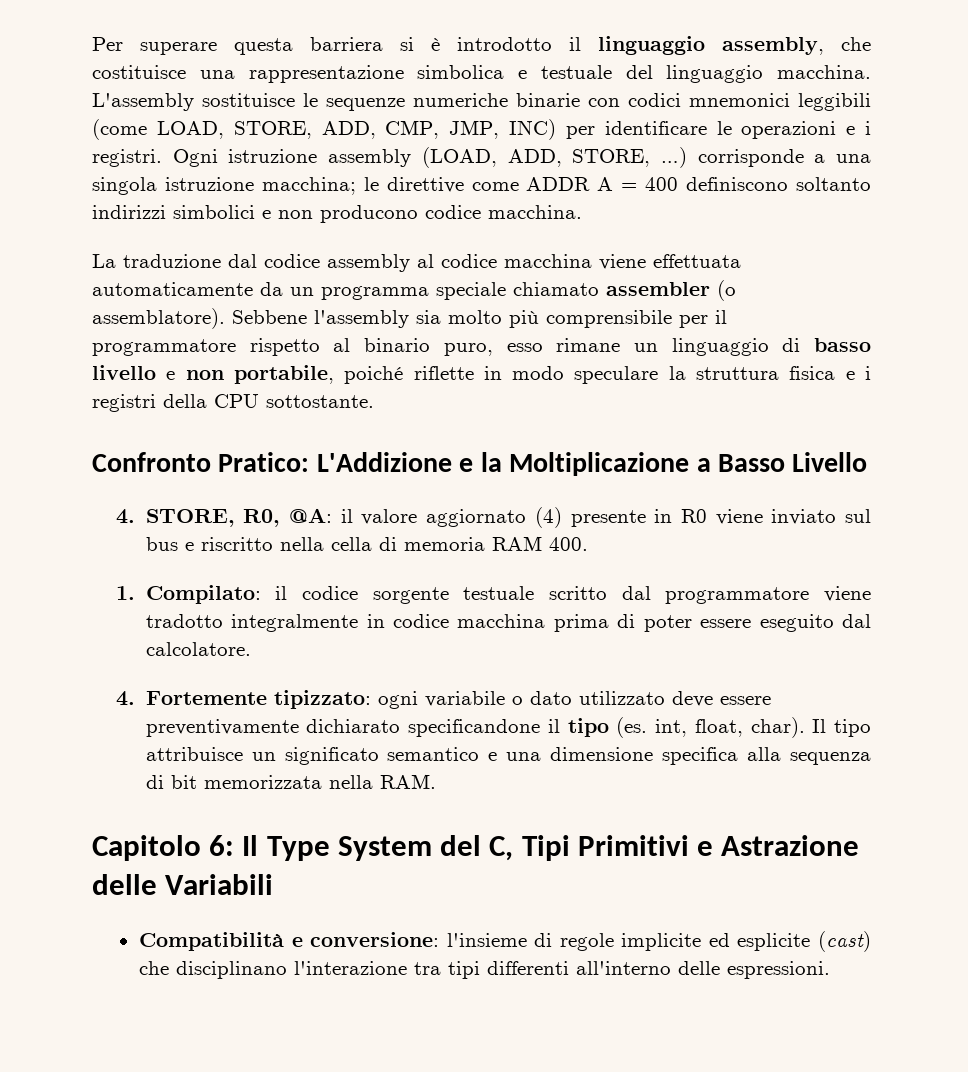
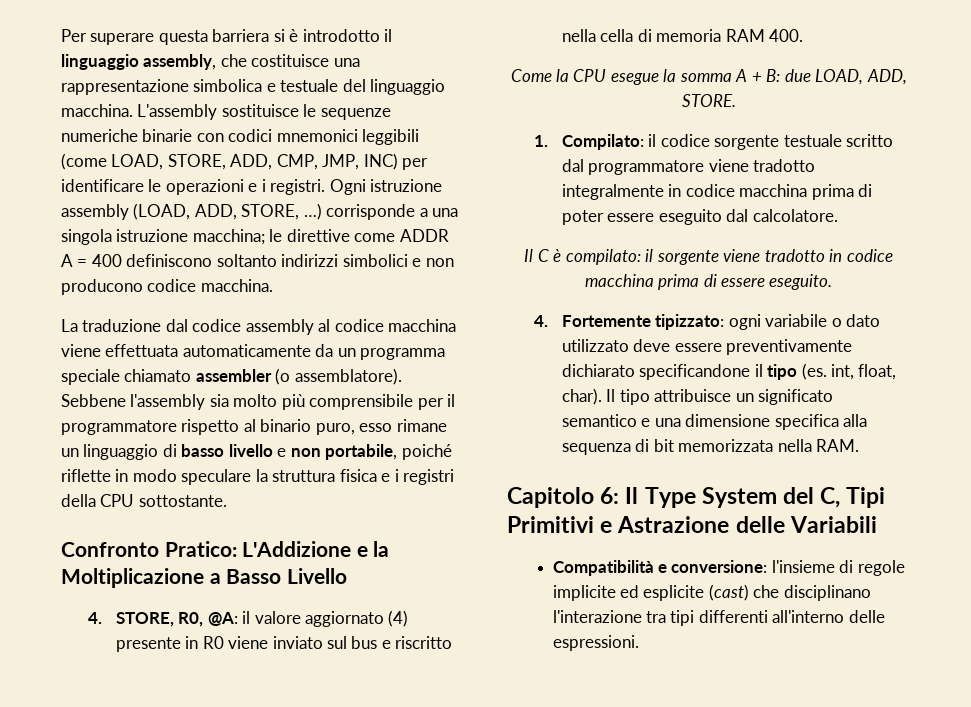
(588, 544) none -> [510,69,907,85] [681,94,736,107] // Come la CPU esegue la somma A + B: due LOAD, ADD, STORE.
(251, 649) none -> [524,249,893,265] [584,274,833,290] // Il C è compilato: il sorgente viene tradotto in codice macchina prima di essere eseguito.

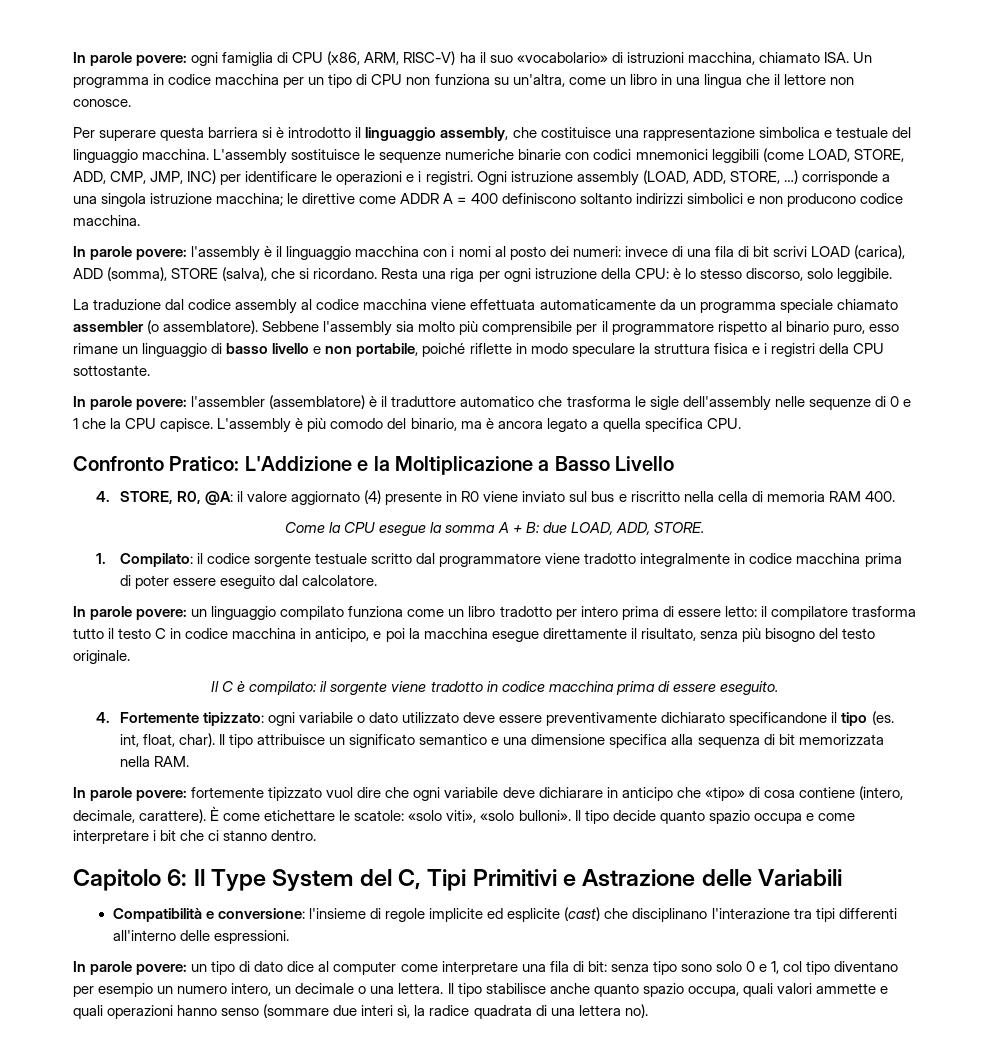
(61, 35) none -> [73,51,872,66] [73,74,855,88] [73,99,131,107] In parole povere: ogni famiglia di CPU (x86, ARM, RISC-V) ha il suo «vocabolario» di istruzioni macchina, chiamato ISA. Un programma in codice macchina per un tipo di CPU non funziona su un'altra, come un libro in una lingua che il lettore non conosce. //
(273, 285) none -> [73,245,906,261] [73,267,892,282] // In parole povere: l'assembly è il linguaggio macchina con i nomi al posto dei numeri: invece di una fila di bit scrivi LOAD (carica), ADD (somma), STORE (salva), che si ricordano. Resta una riga per ogni istruzione della CPU: è lo stesso discorso, solo leggibile.
(227, 501) none -> [73,395,911,411] [73,418,741,433] // In parole povere: l'assembler (assemblatore) è il traduttore automatico che trasforma le sigle dell'assembly nelle sequenze di 0 e 1 che la CPU capisce. L'assembly è più comodo del binario, ma è ancora legato a quella specifica CPU.
(838, 215) none -> [73,606,916,620] [73,628,876,642] [73,650,130,664] // In parole povere: un linguaggio compilato funziona come un libro tradotto per intero prima di essere letto: il compilatore trasforma tutto il testo C in codice macchina in anticipo, e poi la macchina esegue direttamente il risultato, senza più bisogno del testo originale.
(859, 445) none -> [73,786,903,801] [73,806,855,824] [73,830,317,844] // In parole povere: fortemente tipizzato vuol dire che ogni variabile deve dichiarare in anticipo che «tipo» di cosa contiene (intero, decimale, carattere). È come etichettare le scatole: «solo viti», «solo bulloni». Il tipo decide quanto spazio occupa e come interpretare i bit che ci stanno dentro.
(639, 643) none -> [73,961,899,975] [73,983,888,997] [73,1004,648,1019] // In parole povere: un tipo di dato dice al computer come interpretare una fila di bit: senza tipo sono solo 0 e 1, col tipo diventano per esempio un numero intero, un decimale o una lettera. Il tipo stabilisce anche quanto spazio occupa, quali valori ammette e quali operazioni hanno senso (sommare due interi sì, la radice quadrata di una lettera no).

